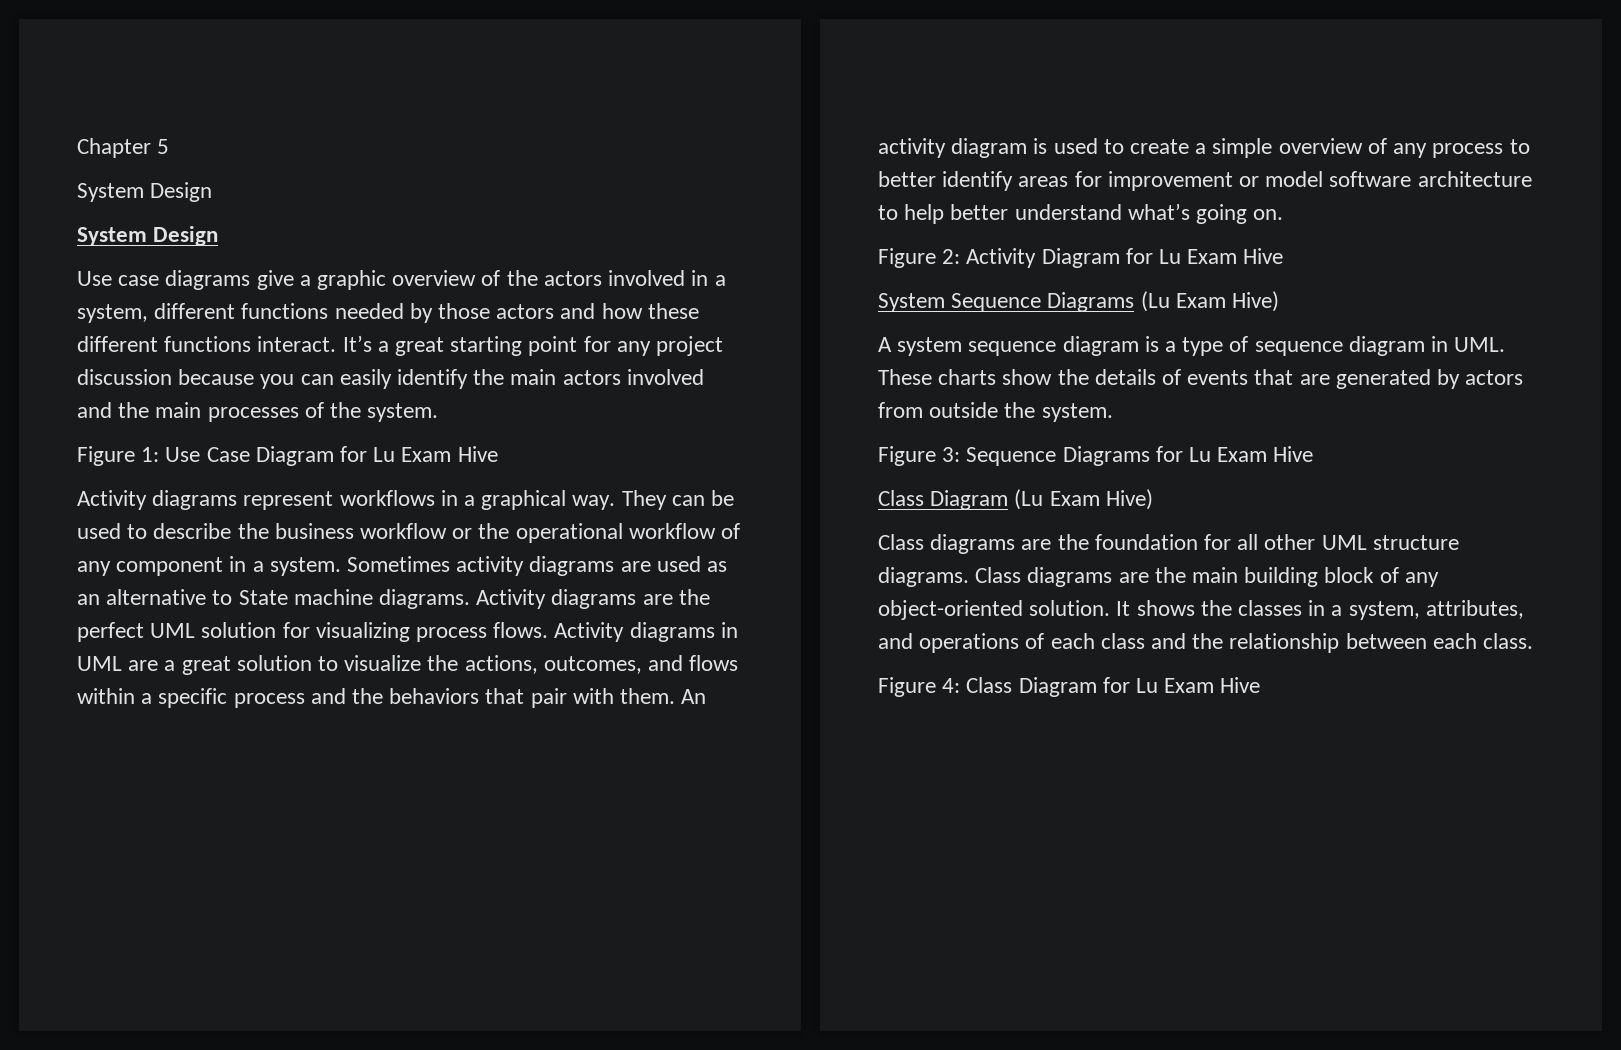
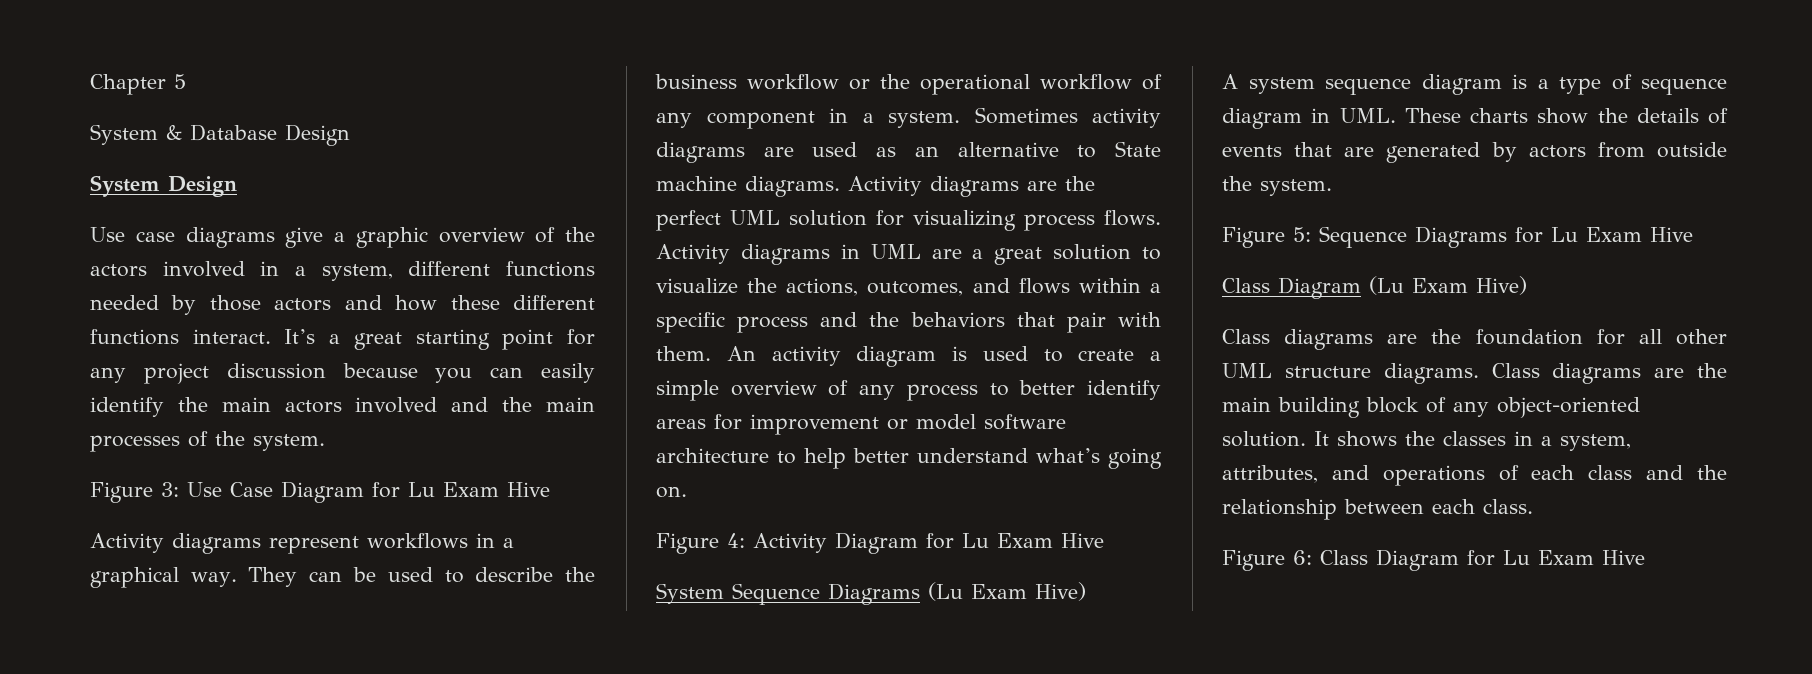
(144, 192) none -> [166,124,277,141] & Database
[141,447,160,462] 1: -> [161,482,179,497] 3:
[942,249,961,264] 2: -> [727,533,745,548] 4:
[942,447,961,462] 3: -> [1293,227,1311,242] 5:
[942,678,961,693] 4: -> [1293,550,1312,565] 6:

